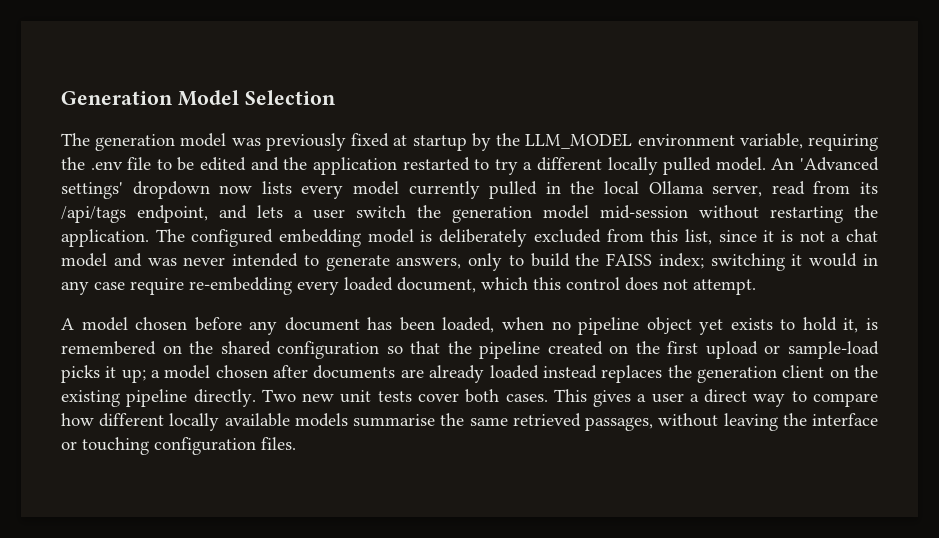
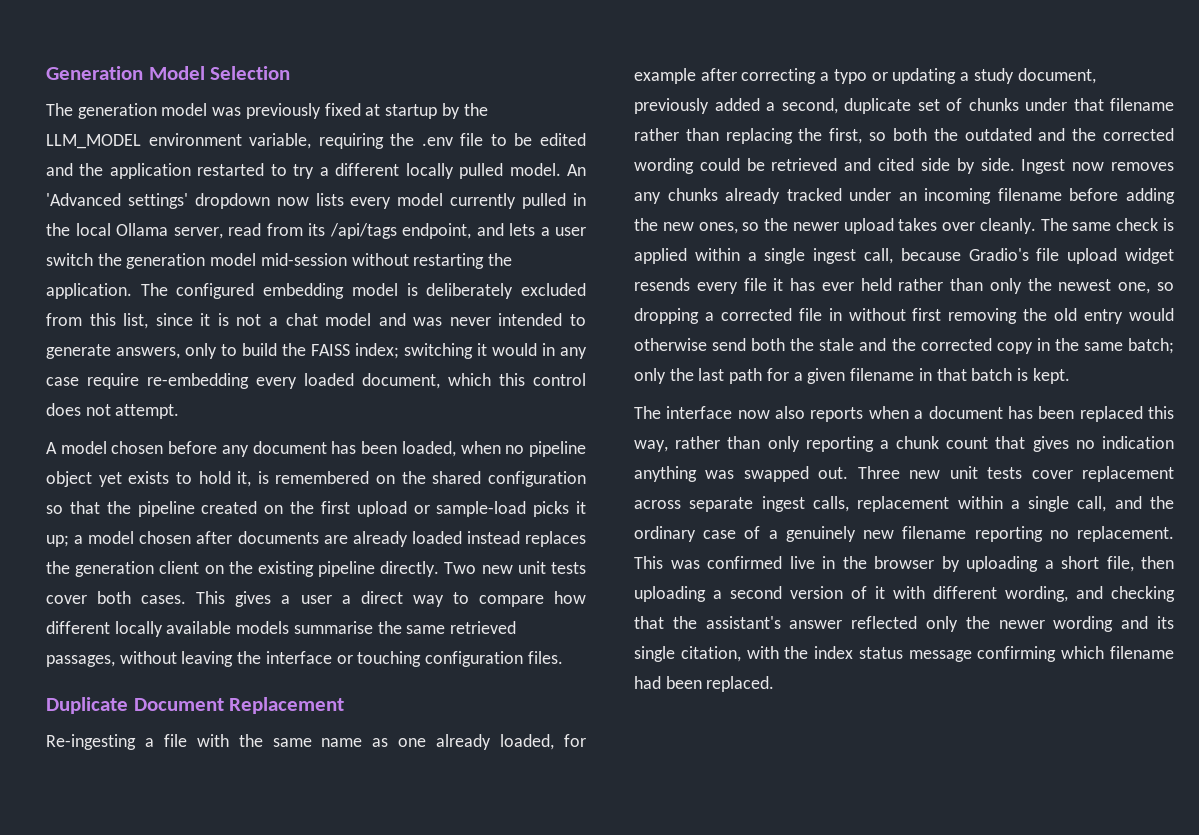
(296, 443) none -> [46,697,345,714] [46,734,586,750] [634,68,1096,84] [634,98,1174,114] [634,128,1174,144] [634,158,1174,174] [634,188,1175,204] [634,218,1174,234] [634,248,1174,264] [634,278,1174,294] [634,308,1174,324] [634,338,1174,354] [634,368,1070,384] [634,406,1174,422] [634,436,1174,452] [634,466,1174,482] [634,496,1174,512] [634,526,1174,542] [634,556,1174,572] [634,586,1175,602] [634,616,1174,632] [634,646,1174,662] [634,676,775,692] // Duplicate Document Replacement // Re-ingesting a file with the same name as one already loaded, for example after correcting a typo or updating a study document, previously added a second, duplicate set of chunks under that filename rather than replacing the first, so both the outdated and the corrected wording could be retrieved and cited side by side. Ingest now removes any chunks already tracked under an incoming filename before adding the new ones, so the newer upload takes over cleanly. The same check is applied within a single ingest call, because Gradio's file upload widget resends every file it has ever held rather than only the newest one, so dropping a corrected file in without first removing the old entry would otherwise send both the stale and the corrected copy in the same batch; only the last path for a given filename in that batch is kept. // The interface now also reports when a document has been replaced this way, rather than only reporting a chunk count that gives no indication anything was swapped out. Three new unit tests cover replacement across separate ingest calls, replacement within a single call, and the ordinary case of a genuinely new filename reporting no replacement. This was confirmed live in the browser by uploading a short file, then uploading a second version of it with different wording, and checking that the assistant's answer reflected only the newer wording and its single citation, with the index status message confirming which filename had been replaced.

